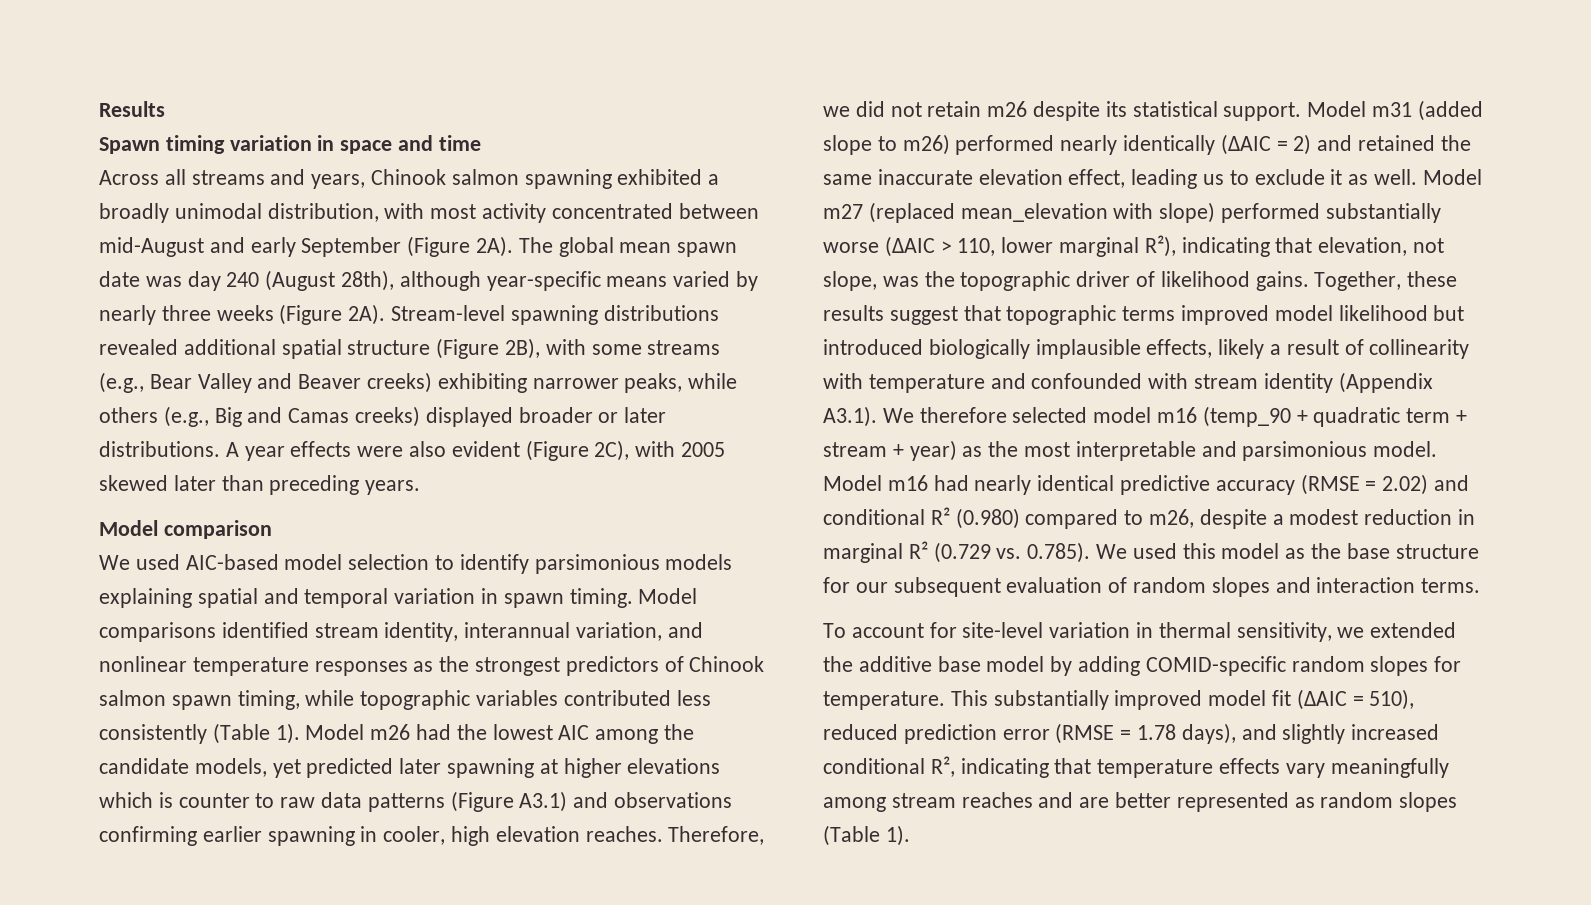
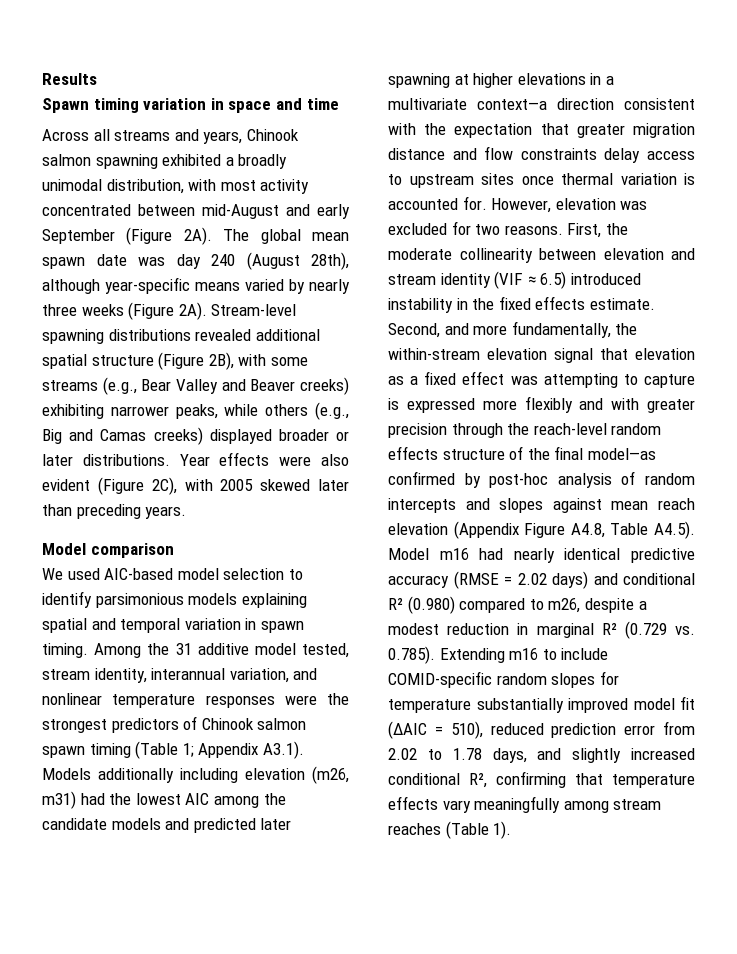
[225,442,285,461] A year -> [179,454,210,466] Year
[638,588,698,604] [99,622,309,642] Model comparisons identified -> [94,643,349,658] Among the 31 additive model tested,
[413,661,434,672] as -> [284,695,317,705] were
[237,690,711,710] [99,723,411,744] timing, while topographic variables contributed less consistently (Table 1). Model m26 -> [89,741,304,759] [42,766,349,784] [42,791,76,809] timing (Table 1; Appendix A3.1). Models additionally including elevation (m26, m31)
[194,758,301,778] models, yet -> [111,818,190,830] models and
[99,791,733,812] [99,826,765,846] [823,100,1483,121] [823,134,1471,155] [823,169,1482,189] [823,202,1441,223] [823,235,1445,257] [823,271,1458,291] [823,305,1465,325] [823,339,1470,359] [823,372,1433,393] [823,406,1468,427] [823,440,1438,461] which is counter to raw data patterns (Figure A3.1) and observations confirming earlier spawning in cooler, high elevation reaches. Therefore, we did not retain m26 despite its statistical support. Model m31 (added slope to m26) performed nearly identically (ΔAIC = 2) and retained the same inaccurate elevation effect, leading us to exclude it as well. Model m27 (replaced mean_elevation with slope) performed substantially worse (ΔAIC > 110, lower marginal R²), indicating that elevation, not slope, was the topographic driver of likelihood gains. Together, these results suggest that topographic terms improved model likelihood but introduced biologically implausible effects, likely a result of collinearity with temperature and confounded with stream identity (Appendix A3.1). We therefore selected model m16 (temp_90 + quadratic term + stream + year) as the most interpretable and parsimonious model. -> [590,73,614,85] [388,98,695,110] [388,123,695,138] [388,146,695,163] [388,173,695,188] [388,196,648,213] [388,221,628,238] [388,248,695,263] [388,271,641,289] [388,296,655,313] [388,321,638,338] [388,348,695,363] [388,371,695,388] [388,396,695,413] [388,423,662,438] [388,446,656,460] [388,471,695,488] [388,498,695,513] [388,521,695,539] in a multivariate context—a direction consistent with the expectation that greater migration distance and flow constraints delay access to upstream sites once thermal variation is accounted for. However, elevation was excluded for two reasons. First, the moderate collinearity between elevation and stream identity (VIF ≈ 6.5) introduced instability in the fixed effects estimate. Second, and more fundamentally, the within-stream elevation signal that elevation as a fixed effect was attempting to capture is expressed more flexibly and with greater precision through the reach-level random effects structure of the final model—as confirmed by post-hoc analysis of random intercepts and slopes against mean reach elevation (Appendix Figure A4.8, Table A4.5).
[1382,474,1429,495] 2.02) -> [517,571,588,589] 2.02 days)
[1096,543,1479,559] [823,577,1481,597] [823,622,1457,642] [823,656,1141,676] We used this model as the base structure for our subsequent evaluation of random slopes and interaction terms. // To account for site-level variation in thermal sensitivity, we extended the additive base model by adding -> [439,648,609,663] Extending m16 to include
[823,690,988,710] temperature. This -> [388,699,471,713] temperature
[1055,723,1236,744] (RMSE = 1.78 days), -> [663,721,695,735] [388,748,527,763] from 2.02 to 1.78 days,
[960,758,1049,778] indicating -> [496,771,566,788] confirming
[1038,792,1458,812] and are better represented as random slopes -> (441, 829) none

